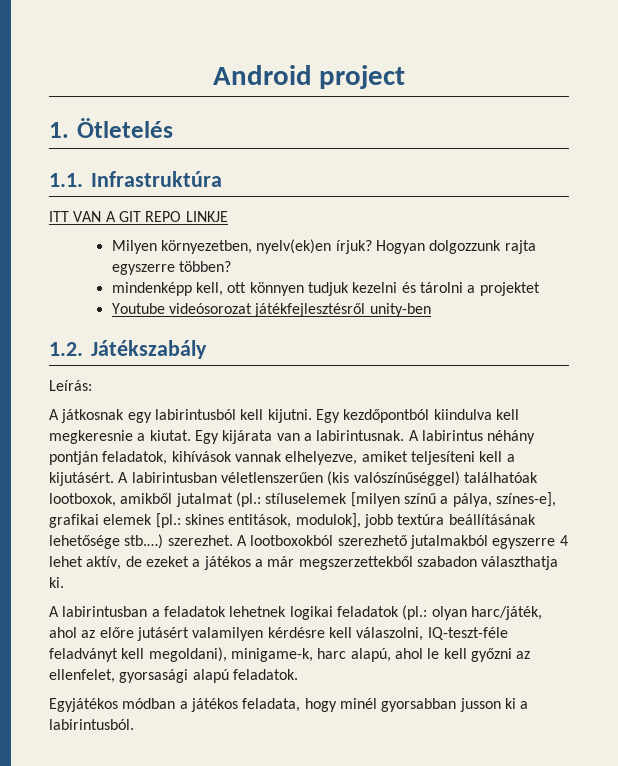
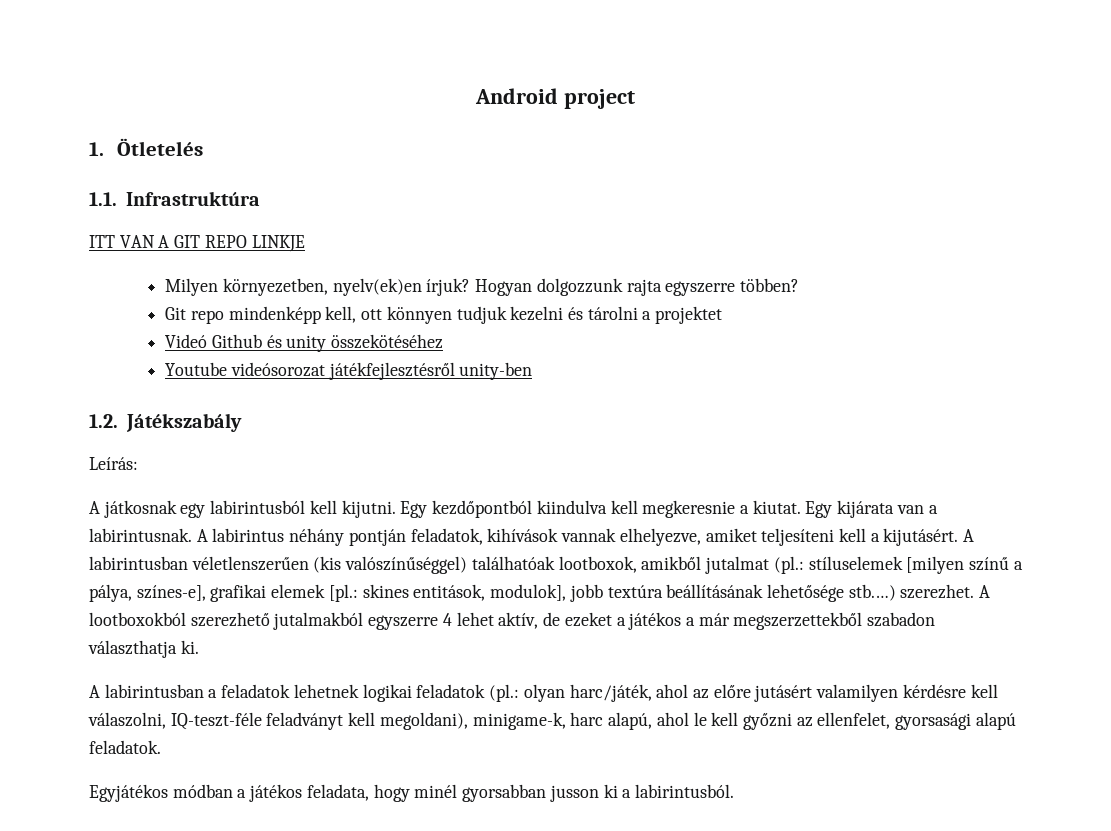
(232, 266) none -> [165,307,224,324] Git repo
(540, 289) none -> [165,334,444,352] // Videó Github és unity összekötéséhez

